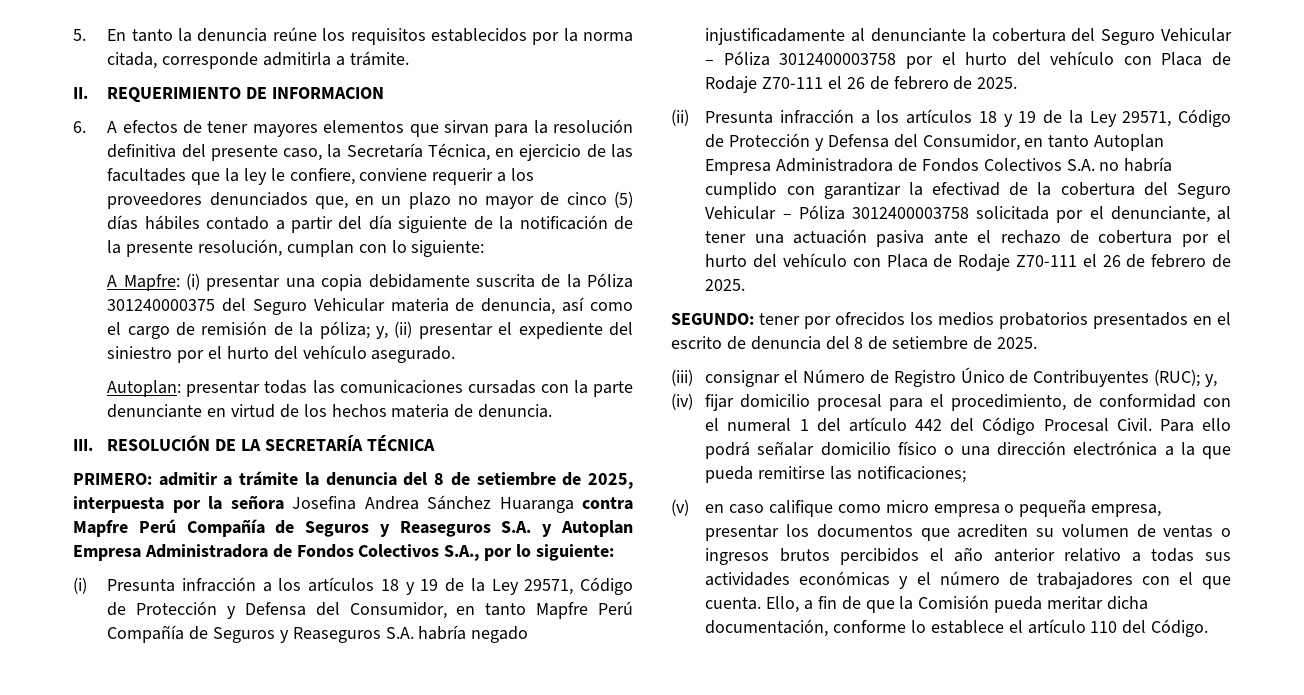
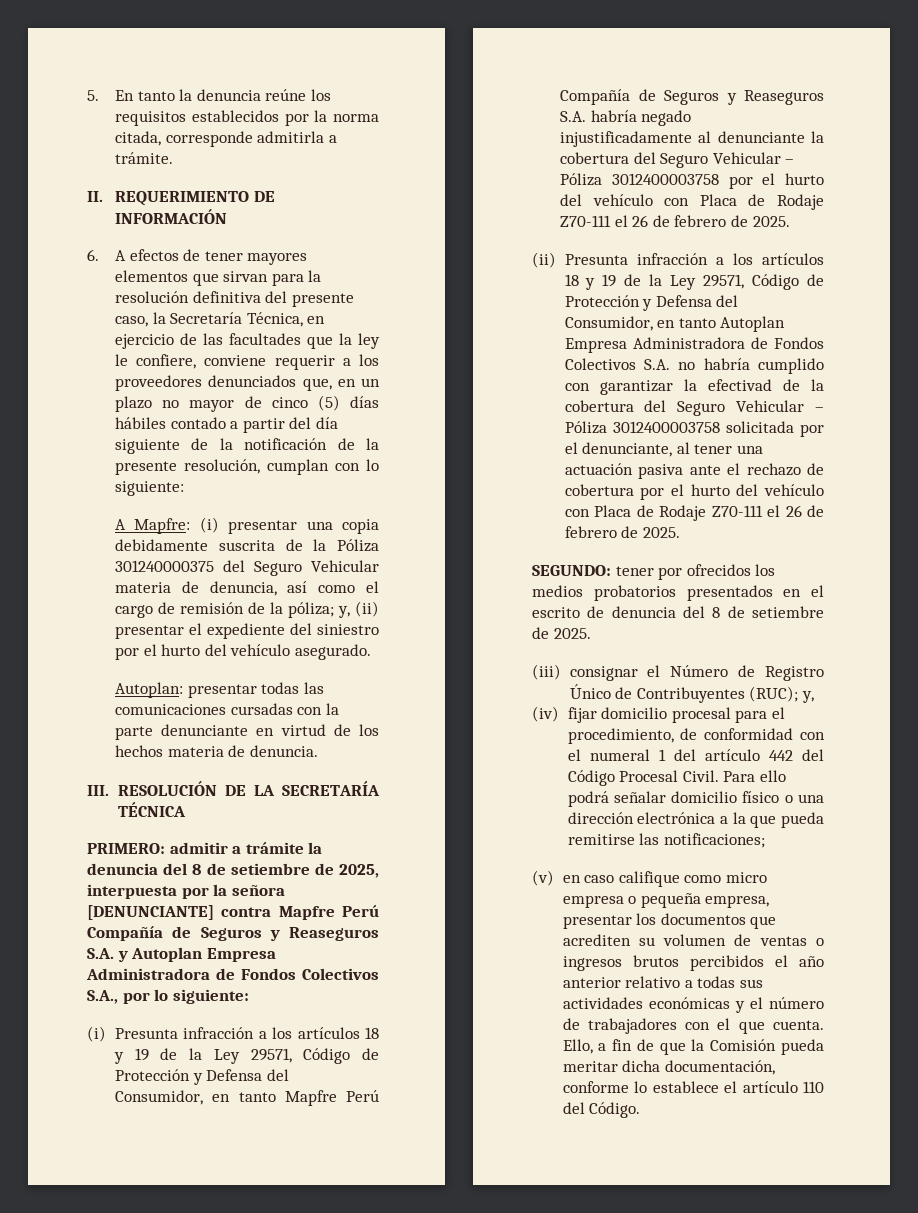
[272,87,385,99] INFORMACION -> [115,209,228,224] INFORMACIÓN
[292,495,574,513] Josefina Andrea Sánchez Huaranga -> [87,905,214,920] [DENUNCIANTE]

